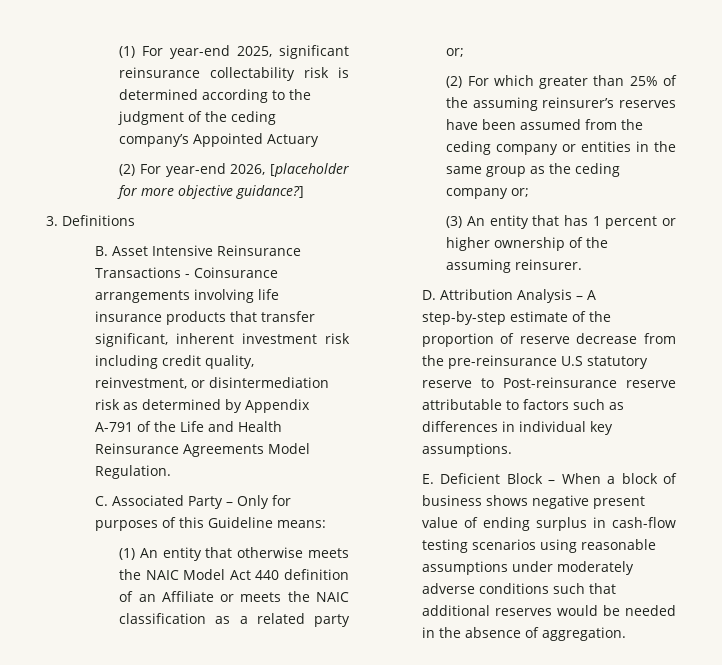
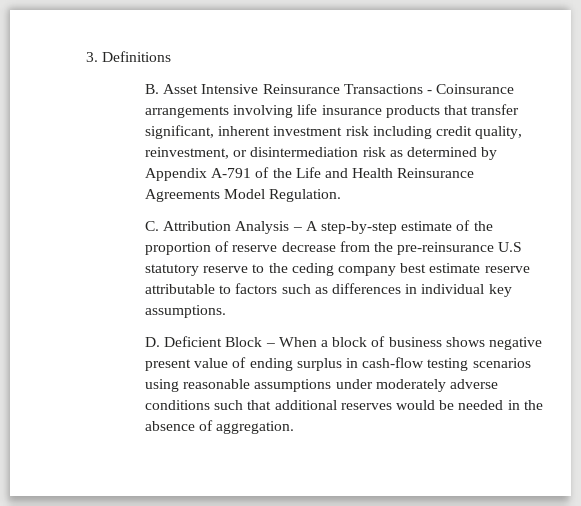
[119,45,349,59] [119,67,349,81] [119,89,312,103] [118,111,277,125] [119,133,320,147] [119,163,349,177] [117,185,305,199] (1) For year-end 2025, significant reinsurance collectability risk is determined according to the judgment of the ceding company’s Appointed Actuary // (2) For year-end 2026, [placeholder for more objective guidance?] // -> (86, 57) none
[111,495,291,509] [94,517,326,531] [119,547,349,561] [119,569,349,580] [119,591,349,602] [119,613,350,627] [446,48,465,57] [446,75,677,89] [446,97,676,111] [446,119,644,130] [446,141,676,155] [446,163,621,177] [446,188,530,199] [446,215,676,229] [446,237,609,251] [446,259,583,273] [421,290,436,300] Associated Party – Only for purposes of this Guideline means: // (1) An entity that otherwise meets the NAIC Model Act 440 definition of an Affiliate or meets the NAIC classification as a related party or; // (2) For which greater than 25% of the assuming reinsurer’s reserves have been assumed from the ceding company or entities in the same group as the ceding company or; // (3) An entity that has 1 percent or higher ownership of the assuming reinsurer. // D. -> (160, 226) none
[502,377,617,388] Post-reinsurance -> [268,263,481,276] the ceding company best estimate
[421,474,434,484] E. -> [145,337,161,347] D.

